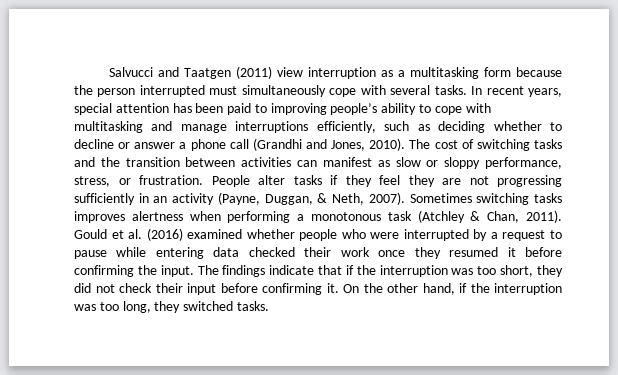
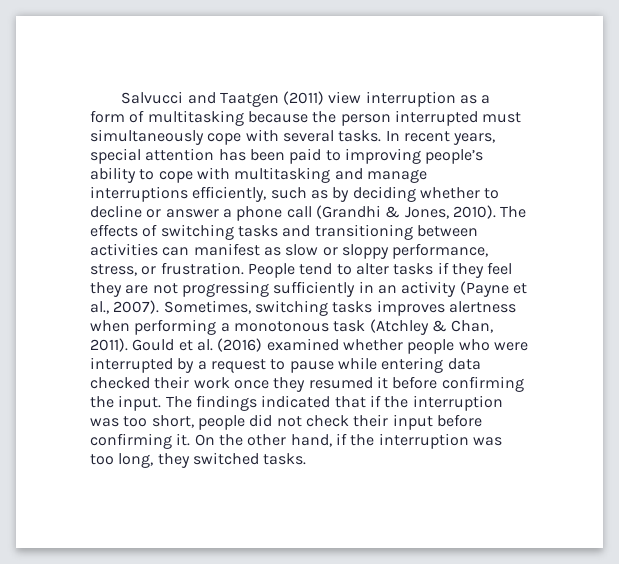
[409,67,511,79] multitasking form -> [90,110,244,126] form of multitasking
(430, 127) none -> [332,187,350,202] by
[306,139,327,149] and -> [385,206,401,218] &
[434,140,458,149] cost -> [90,224,138,237] effects
[100,157,180,167] the transition -> [314,224,413,240] transitioning
(250, 181) none -> [299,263,352,275] tend to
[217,192,472,205] (Payne, Duggan, & Neth, 2007). Sometimes -> [459,281,527,297] [90,300,251,314] (Payne et al., 2007). Sometimes,
[269,265,315,275] indicate -> [261,395,331,408] indicated
[537,265,564,277] they -> [197,415,245,430] people

